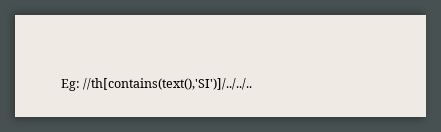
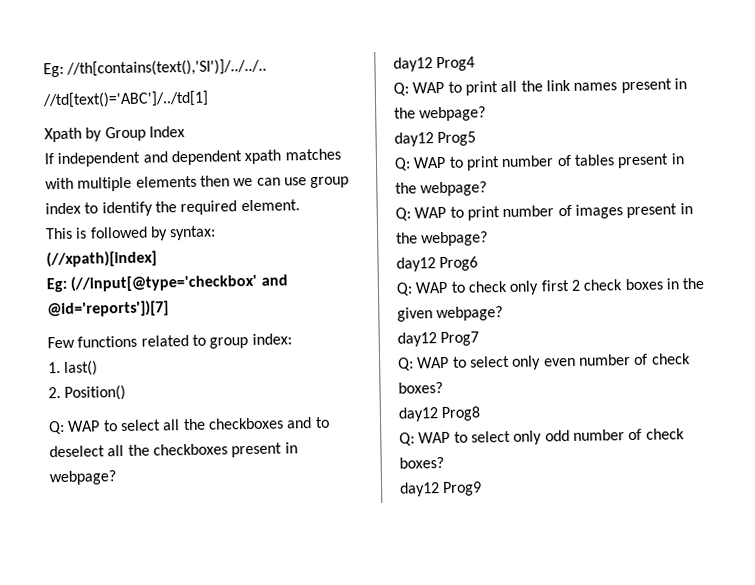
(253, 84) none -> [42,90,209,109] [44,126,185,143] [44,148,341,168] [45,175,350,192] [45,199,300,217] [45,225,217,241] [46,250,157,268] [46,273,288,293] [47,300,169,318] [47,333,292,349] [48,360,99,376] [48,384,127,401] [48,416,330,435] [49,442,298,458] [49,470,116,486] [393,56,476,72] [393,78,687,96] [394,106,487,122] [394,131,477,147] [394,153,685,171] [395,181,488,197] [395,203,693,221] [396,231,489,247] [396,256,479,272] [396,277,705,296] [397,306,504,322] [397,331,480,347] [398,353,691,371] [398,381,443,394] [398,406,482,422] [399,428,685,446] [399,456,444,469] [399,481,483,497] // //td[text()='ABC']/../td[1] // Xpath by Group Index // If independent and dependent xpath matches with multiple elements then we can use group index to identify the required element. // This is followed by syntax: // (//xpath)[index] // Eg: (//input[@type='checkbox' and @id='reports'])[7] // Few functions related to group index: // 1. last() // 2. Position() // Q: WAP to select all the checkboxes and to deselect all the checkboxes present in webpage? // day12 Prog4 // Q: WAP to print all the link names present in the webpage? // day12 Prog5 // Q: WAP to print number of tables present in the webpage? // Q: WAP to print number of images present in the webpage? // day12 Prog6 // Q: WAP to check only first 2 check boxes in the given webpage? // day12 Prog7 // Q: WAP to select only even number of check boxes? // day12 Prog8 // Q: WAP to select only odd number of check boxes? // day12 Prog9

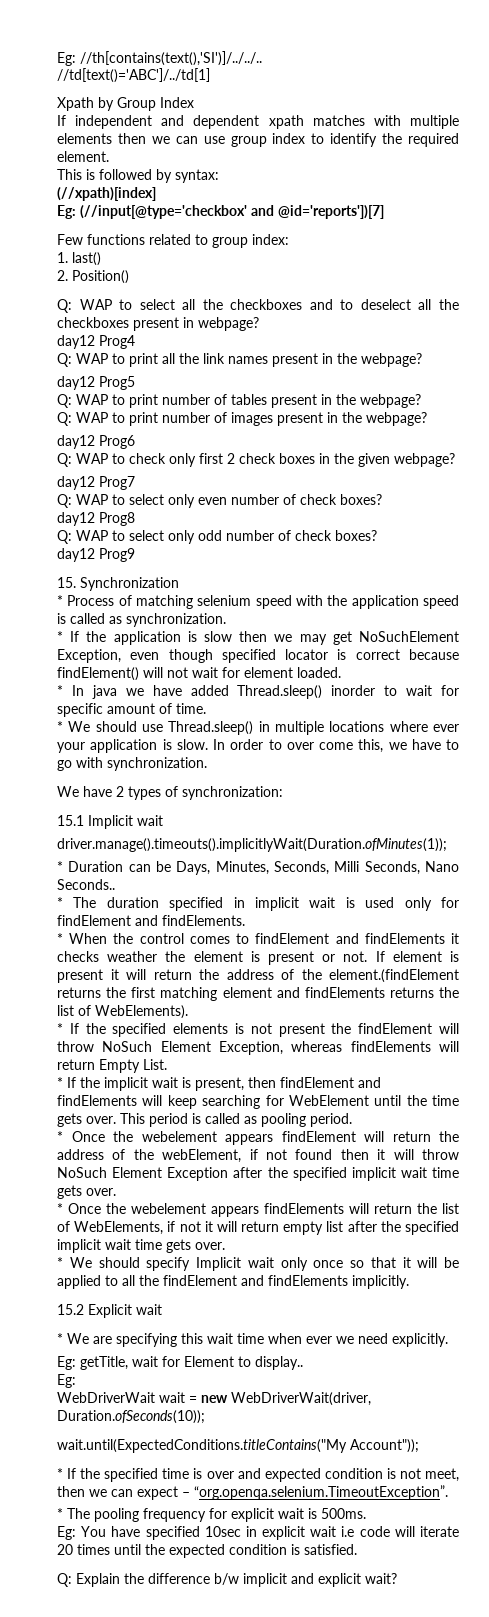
(483, 488) none -> [57,577,179,591] [57,595,459,609] [57,613,226,627] [57,631,459,645] [57,649,459,663] [57,667,341,681] [57,685,459,699] [57,703,206,717] [57,721,459,735] [57,739,459,753] [57,757,207,771] [57,786,283,800] [57,815,163,829] [57,838,447,852] [57,861,459,875] [57,879,115,890] [57,897,459,911] [57,915,245,926] [57,933,460,944] [57,951,459,965] [57,969,459,983] [57,987,459,1001] [57,1005,188,1019] [57,1023,460,1037] [57,1041,459,1055] [57,1059,167,1073] [57,1077,381,1091] [57,1095,459,1109] [57,1113,352,1127] [57,1131,459,1145] [57,1149,459,1163] [57,1167,459,1181] [57,1185,116,1199] [57,1203,459,1217] [57,1221,460,1235] [57,1239,225,1253] [57,1257,459,1271] [57,1275,409,1289] [57,1304,162,1318] [57,1333,448,1347] [57,1356,303,1370] [57,1374,76,1388] [57,1392,371,1406] [57,1410,205,1424] [57,1439,419,1453] [57,1468,459,1482] [57,1485,448,1500] [57,1508,366,1522] [57,1526,460,1540] [57,1544,357,1558] [57,1573,397,1587] // 15. Synchronization // * Process of matching selenium speed with the application speed is called as synchronization. // * If the application is slow then we may get NoSuchElement Exception, even though specified locator is correct because findElement() will not wait for element loaded. // * In java we have added Thread.sleep() inorder to wait for specific amount of time. // * We should use Thread.sleep() in multiple locations where ever your application is slow. In order to over come this, we have to go with synchronization. // We have 2 types of synchronization: // 15.1 Implicit wait // driver.manage().timeouts().implicitlyWait(Duration.ofMinutes(1)); // * Duration can be Days, Minutes, Seconds, Milli Seconds, Nano Seconds.. // * The duration specified in implicit wait is used only for findElement and findElements. // * When the control comes to findElement and findElements it checks weather the element is present or not. If element is present it will return the address of the element.(findElement returns the first matching element and findElements returns the list of WebElements). // * If the specified elements is not present the findElement will throw NoSuch Element Exception, whereas findElements will return Empty List. // * If the implicit wait is present, then findElement and findElements will keep searching for WebElement until the time gets over. This period is called as pooling period. // * Once the webelement appears findElement will return the address of the webElement, if not found then it will throw NoSuch Element Exception after the specified implicit wait time gets over. // * Once the webelement appears findElements will return the list of WebElements, if not it will return empty list after the specified implicit wait time gets over. // * We should specify Implicit wait only once so that it will be applied to all the findElement and findElements implicitly. // 15.2 Explicit wait // * We are specifying this wait time when ever we need explicitly. // Eg: getTitle, wait for Element to display.. // Eg: // WebDriverWait wait = new WebDriverWait(driver, Duration.ofSeconds(10)); // wait.until(ExpectedConditions.titleContains("My Account")); // * If the specified time is over and expected condition is not meet, then we can expect – “org.openqa.selenium.TimeoutException”. // * The pooling frequency for explicit wait is 500ms. // Eg: You have specified 10sec in explicit wait i.e code will iterate 20 times until the expected condition is satisfied. // Q: Explain the difference b/w implicit and explicit wait?

